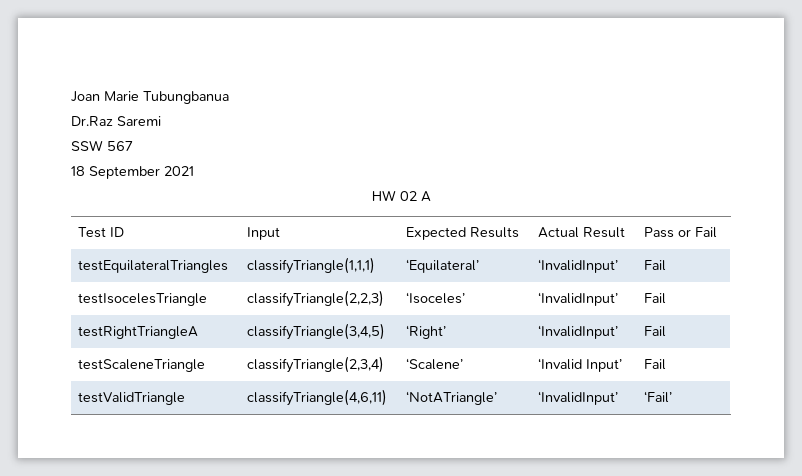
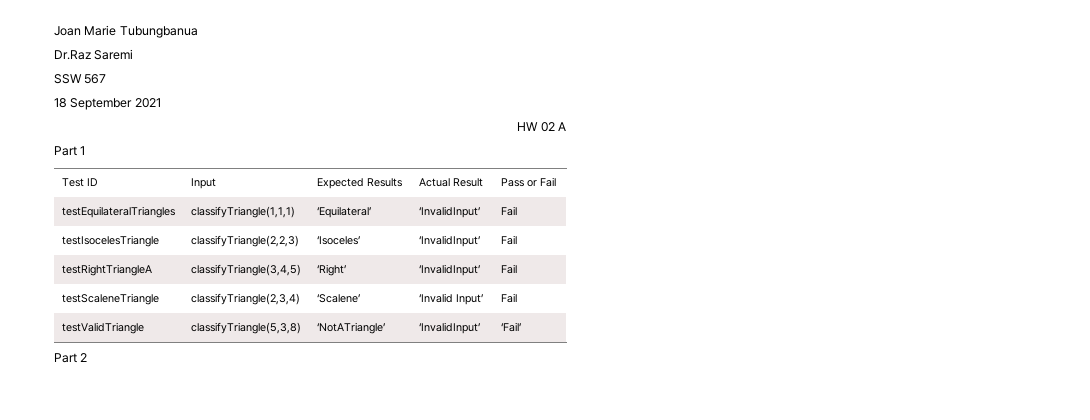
(431, 196) none -> [54,146,86,156] // Part 1
[247,389,388,406] classifyTriangle(4,6,11) -> [190,322,301,334] classifyTriangle(5,3,8)
(673, 397) none -> [54,353,88,363] // Part 2

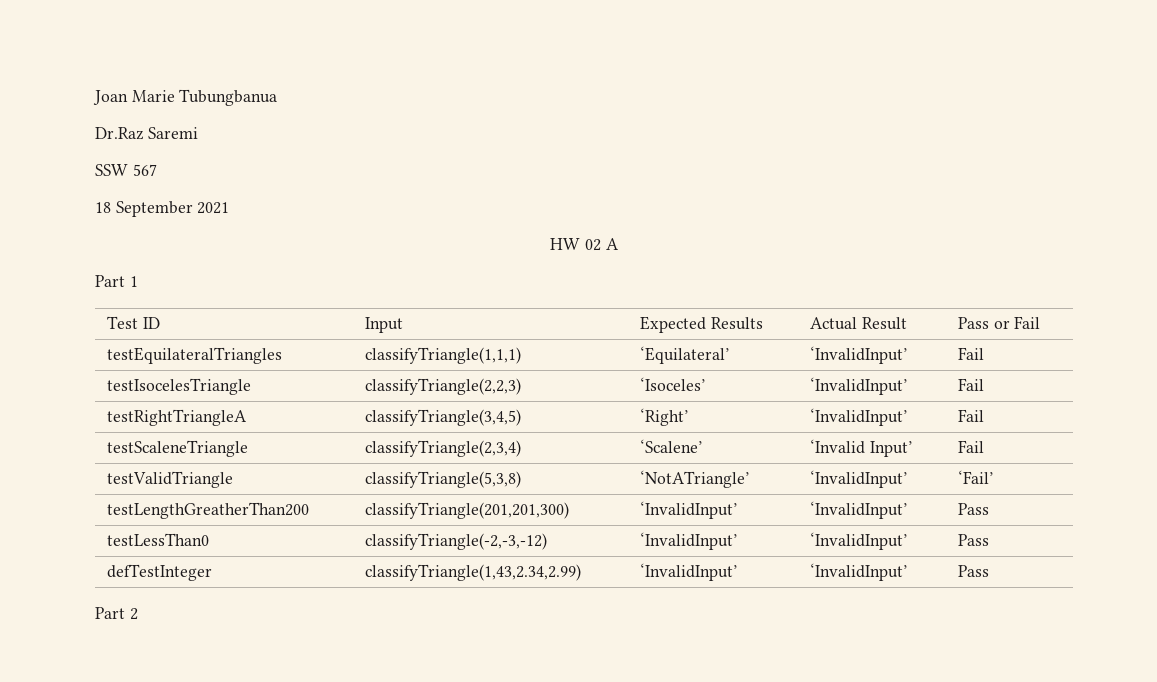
(522, 327) none -> [106,502,309,519] [364,502,569,519] [639,501,738,519] [809,501,908,519] [957,503,989,515] [106,533,209,546] [364,533,547,550] [639,532,738,550] [809,532,908,550] [957,534,989,546] [106,564,212,581] [364,564,581,581] [639,563,738,581] [809,563,908,581] [957,565,989,577] // testLengthGreatherThan200 | classifyTriangle(201,201,300) | ‘InvalidInput’ | ‘InvalidInput’ | Pass // testLessThan0 | classifyTriangle(-2,-3,-12) | ‘InvalidInput’ | ‘InvalidInput’ | Pass // defTestInteger | classifyTriangle(1,43,2.34,2.99) | ‘InvalidInput’ | ‘InvalidInput’ | Pass

